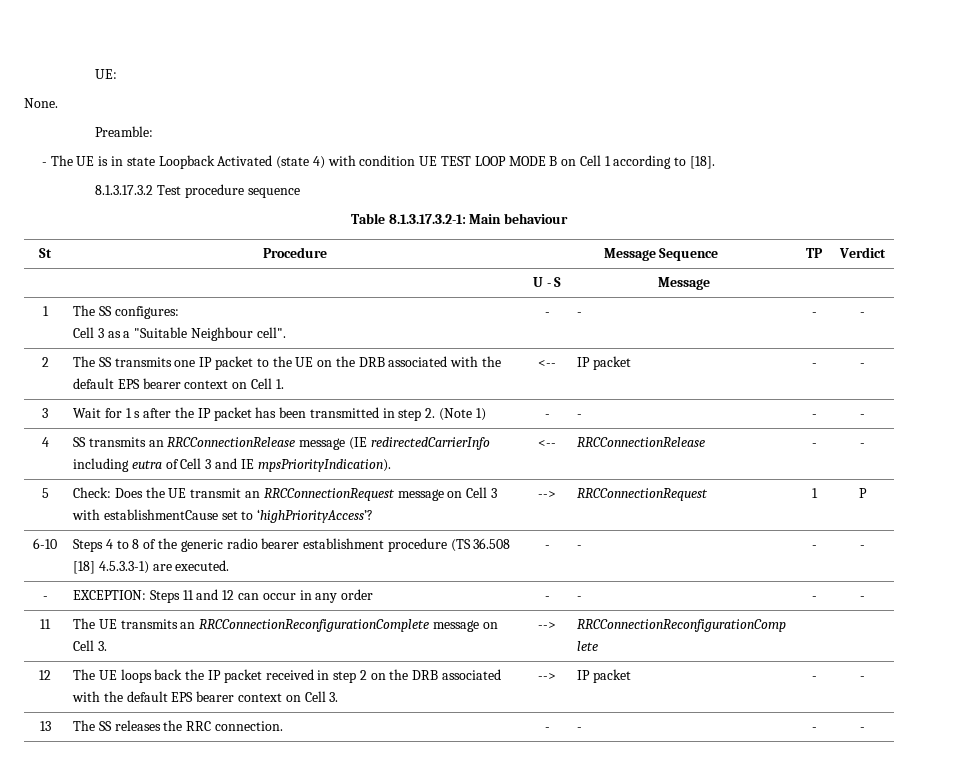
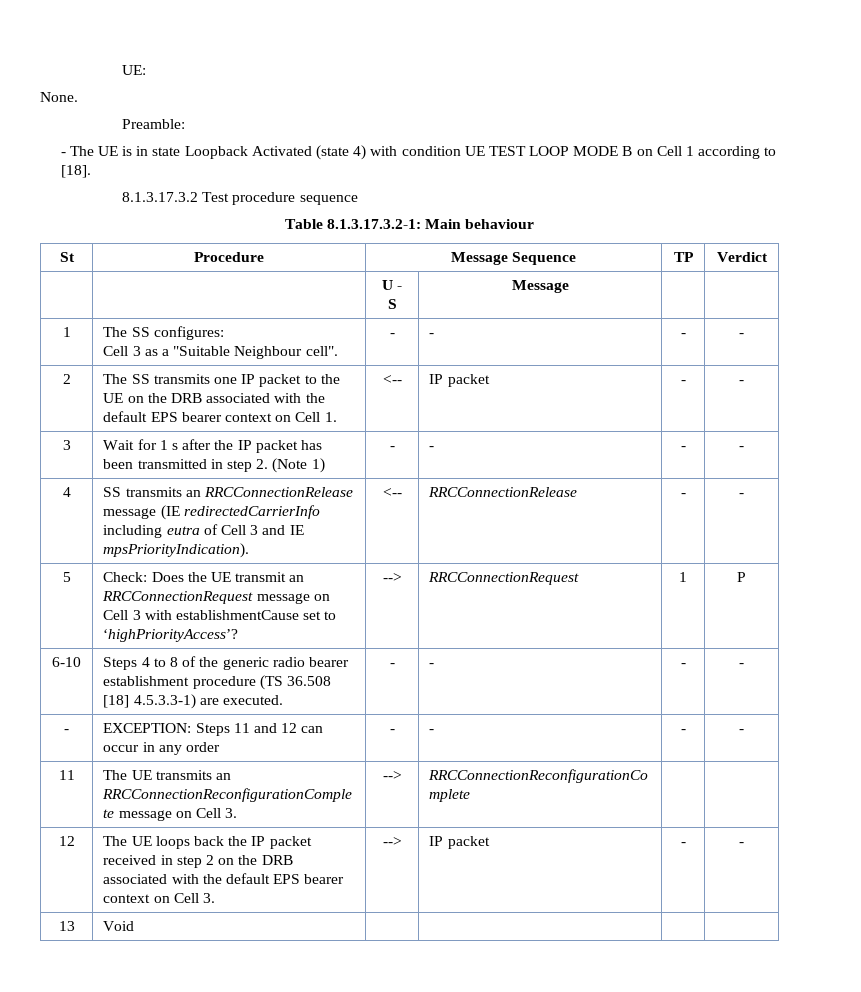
[73,720,283,731] [544,727,550,731] [577,727,583,731] [811,727,817,731] [859,727,865,731] The SS releases the RRC connection. | - | - | - | - -> [103,921,135,931] Void | | | |

